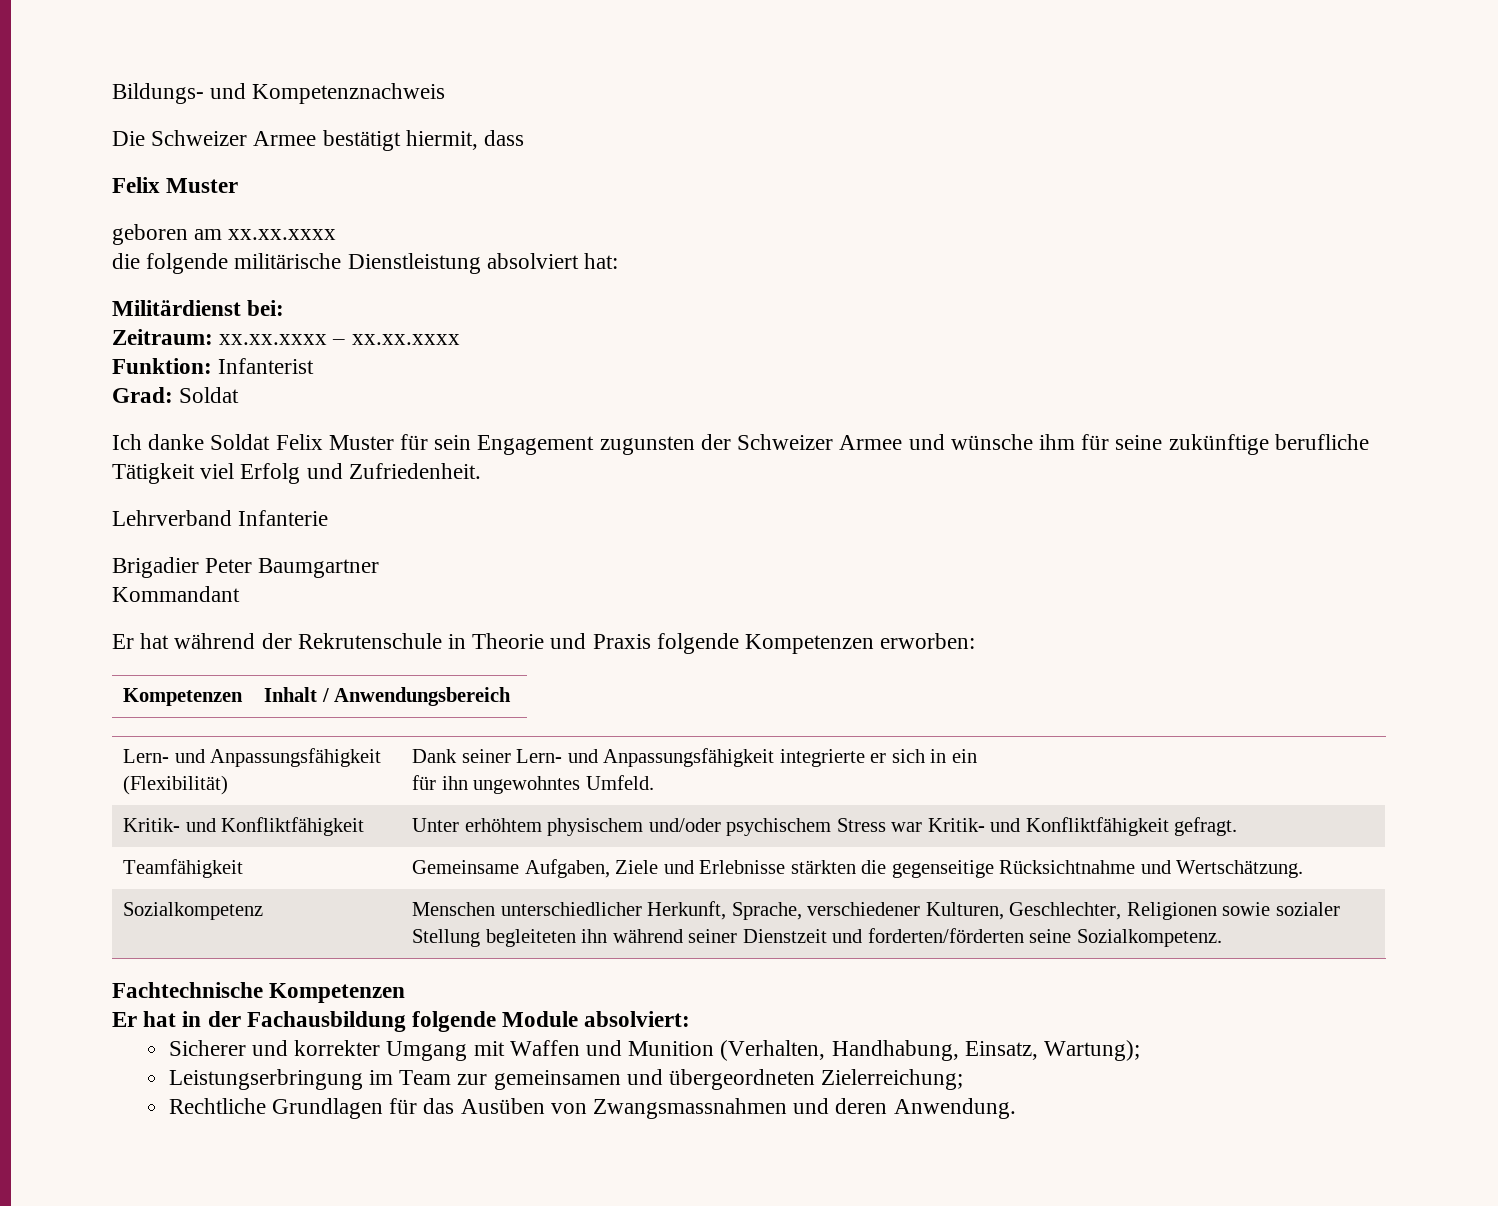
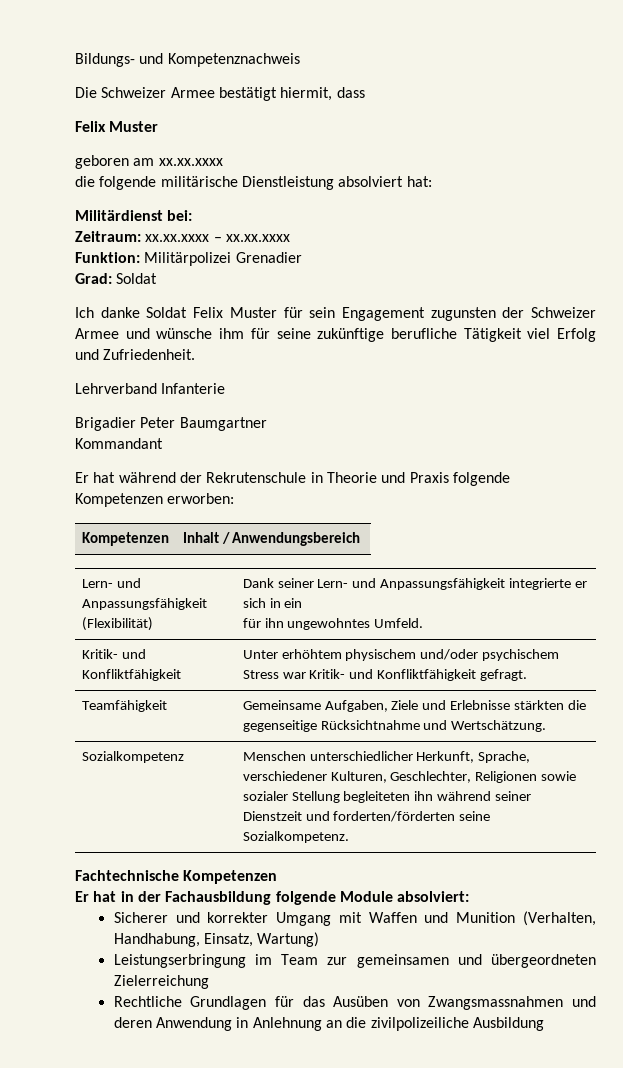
[218,358,315,374] Infanterist -> [144,252,302,266] Militärpolizei Grenadier
[1044,1040,1141,1061] Wartung); -> [257,932,320,947] Wartung)
[821,1069,964,1090] Zielerreichung; -> [113,975,209,989] Zielerreichung
[893,1098,1016,1119] Anwendung. -> [156,1017,545,1031] Anwendung in Anlehnung an die zivilpolizeiliche Ausbildung

